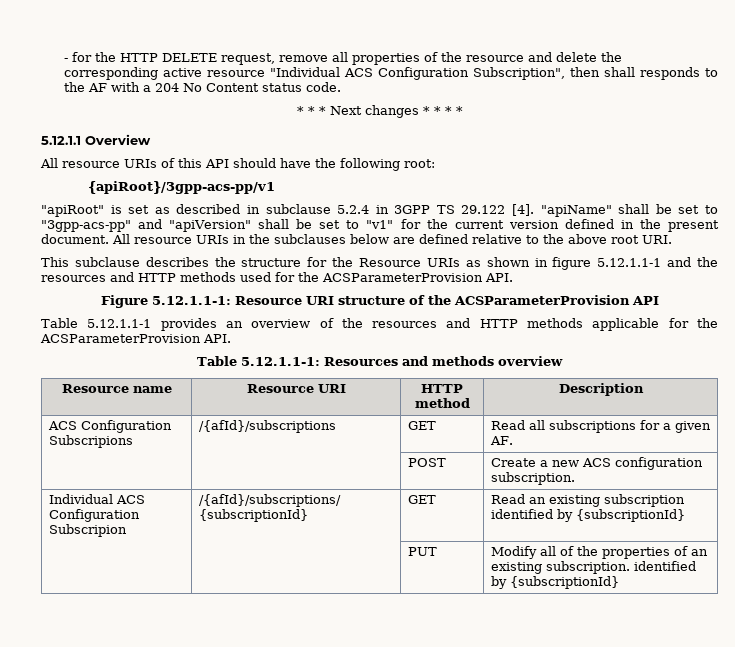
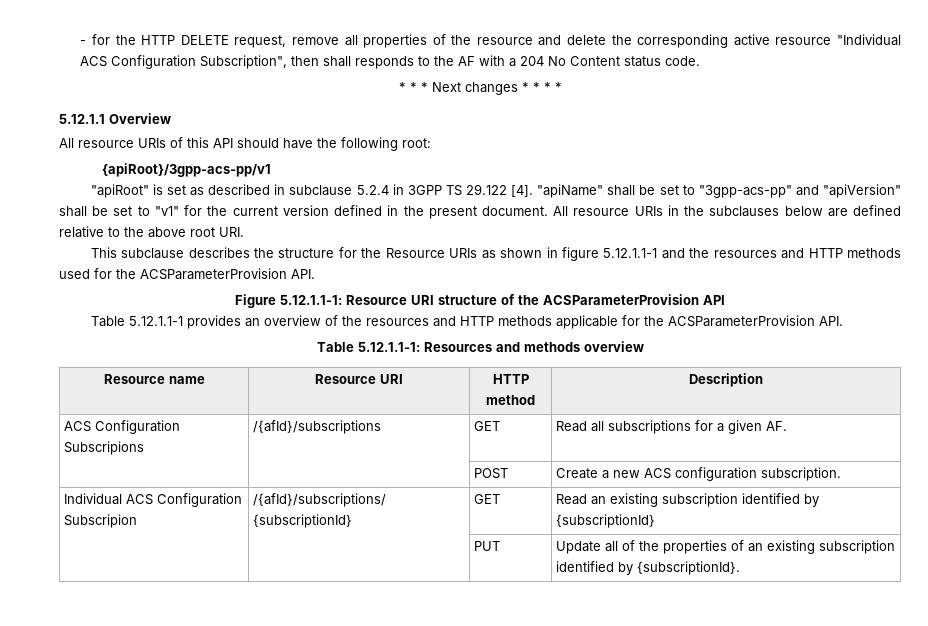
[490,546,537,559] Modify -> [556,541,602,554] Update
[545,561,696,574] [490,576,619,589] subscription. identified by {subscriptionId} -> [819,540,896,554] [556,561,741,575] subscription identified by {subscriptionId}.

